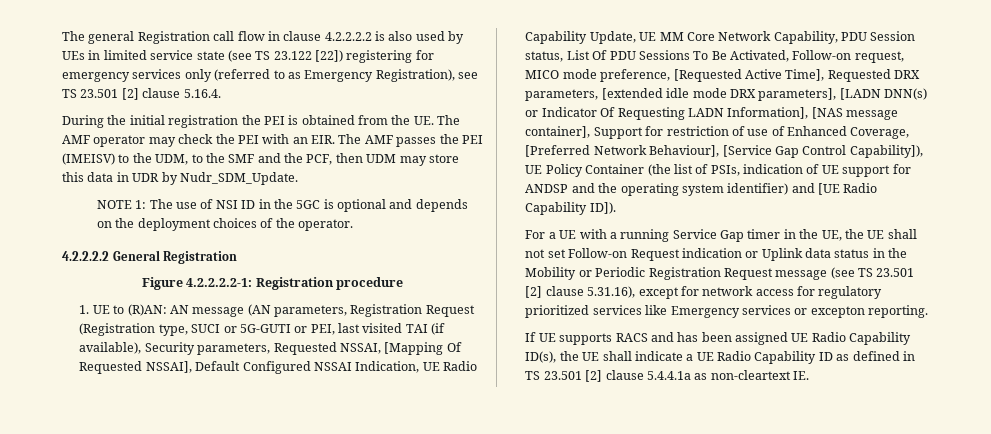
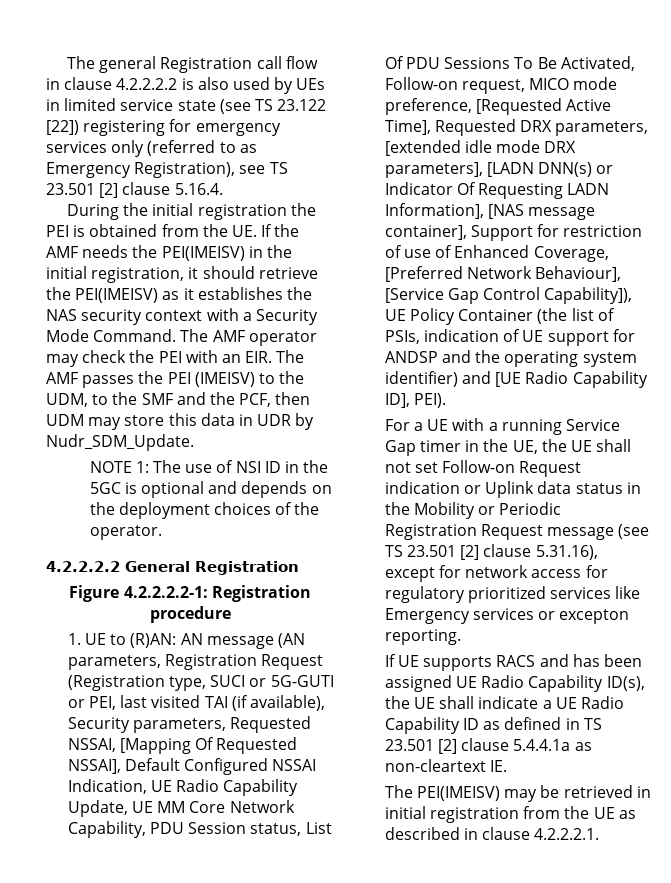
(434, 120) none -> [261,224,300,237] [46,245,292,261] [46,266,318,283] [46,287,312,303] [46,308,318,325] [46,329,177,342] If the AMF needs the PEI(IMEISV) in the initial registration, it should retrieve the PEI(IMEISV) as it establishes the NAS security context with a Security Mode Command.
[589,202,616,214] ID]). -> [384,393,447,408] ID], PEI).
(810, 375) none -> [384,785,651,802] [384,806,636,823] [384,827,600,840] // The PEI(IMEISV) may be retrieved in initial registration from the UE as described in clause 4.2.2.2.1.

